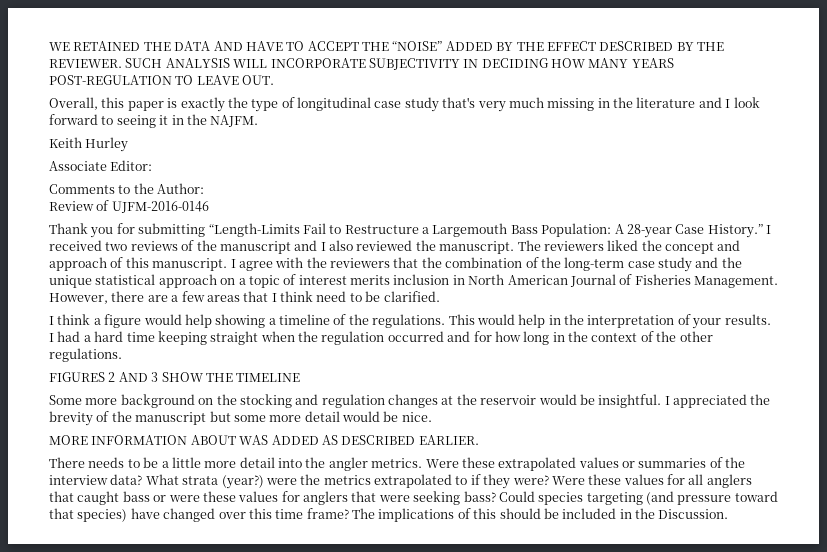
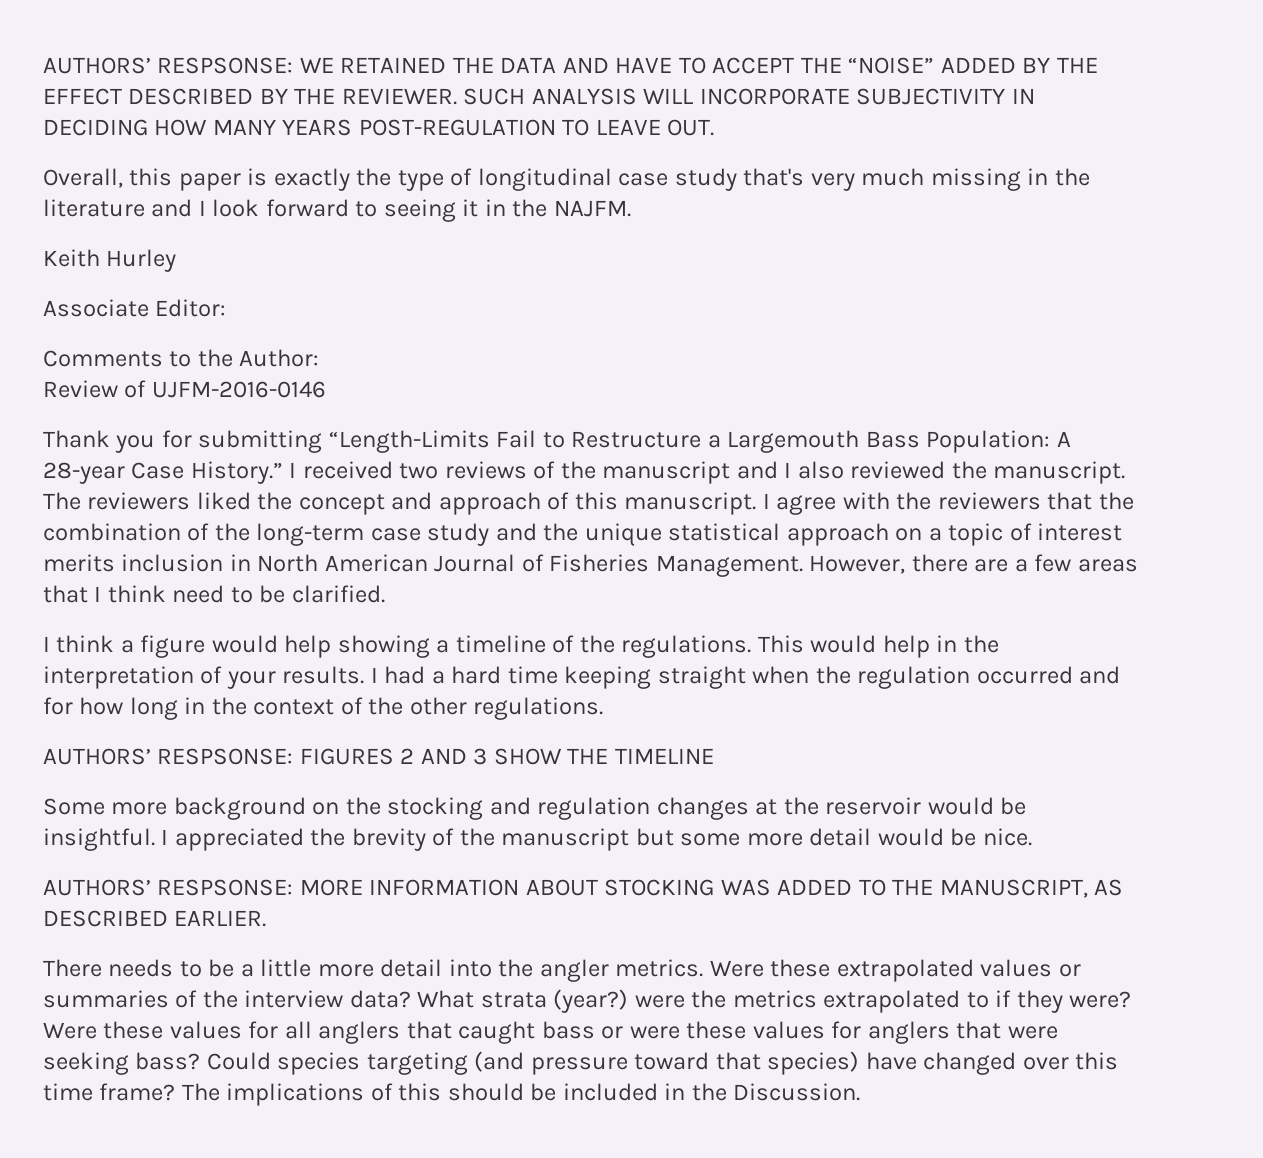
(49, 46) none -> [43,57,294,74] AUTHORS’ RESPSONSE:
(122, 355) none -> [43,748,294,765] AUTHORS’ RESPSONSE:
(432, 417) none -> [43,879,294,896] AUTHORS’ RESPSONSE:
(236, 440) none -> [604,879,715,896] STOCKING
(319, 440) none -> [858,879,1088,898] TO THE MANUSCRIPT,

